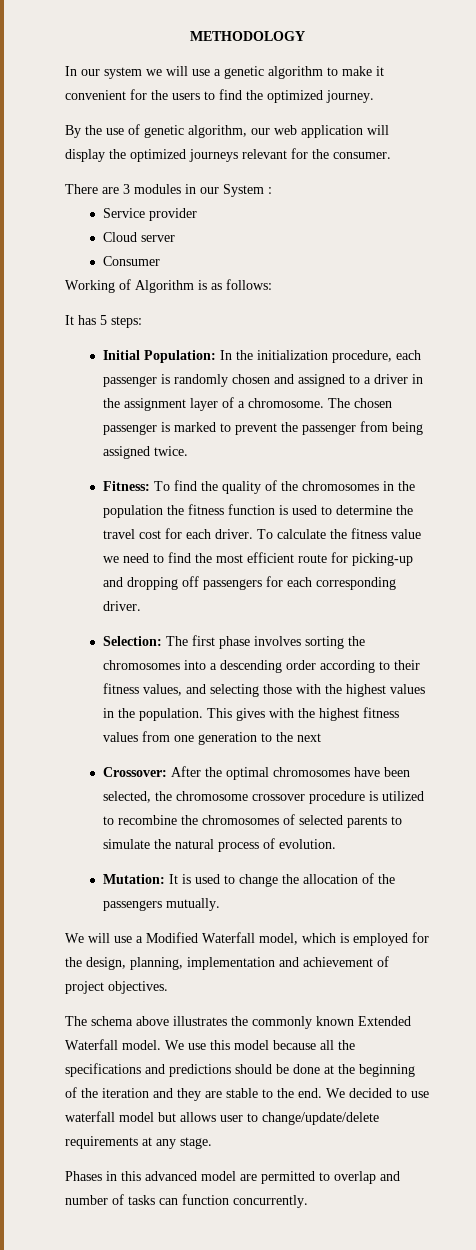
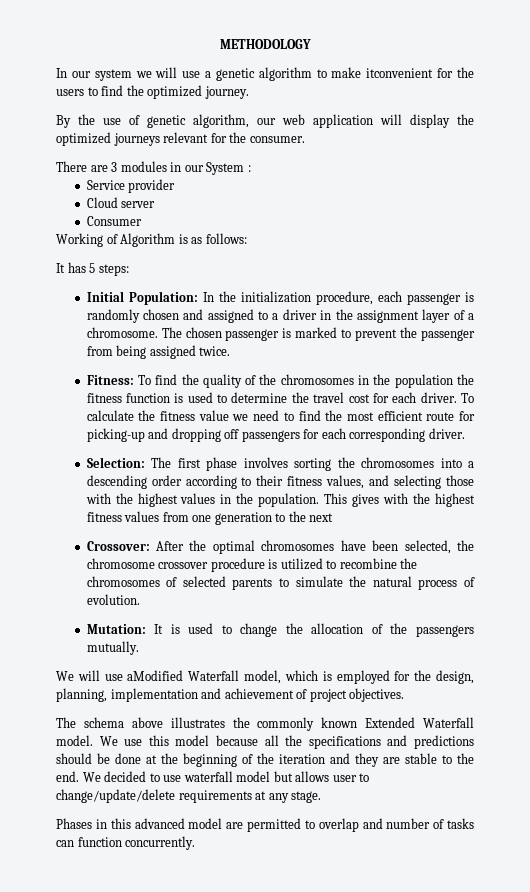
[376,66,384,76] [65,90,126,100] it convenient -> [366,68,434,78] itconvenient
[136,932,198,943] a Modified -> [127,670,184,681] aModified

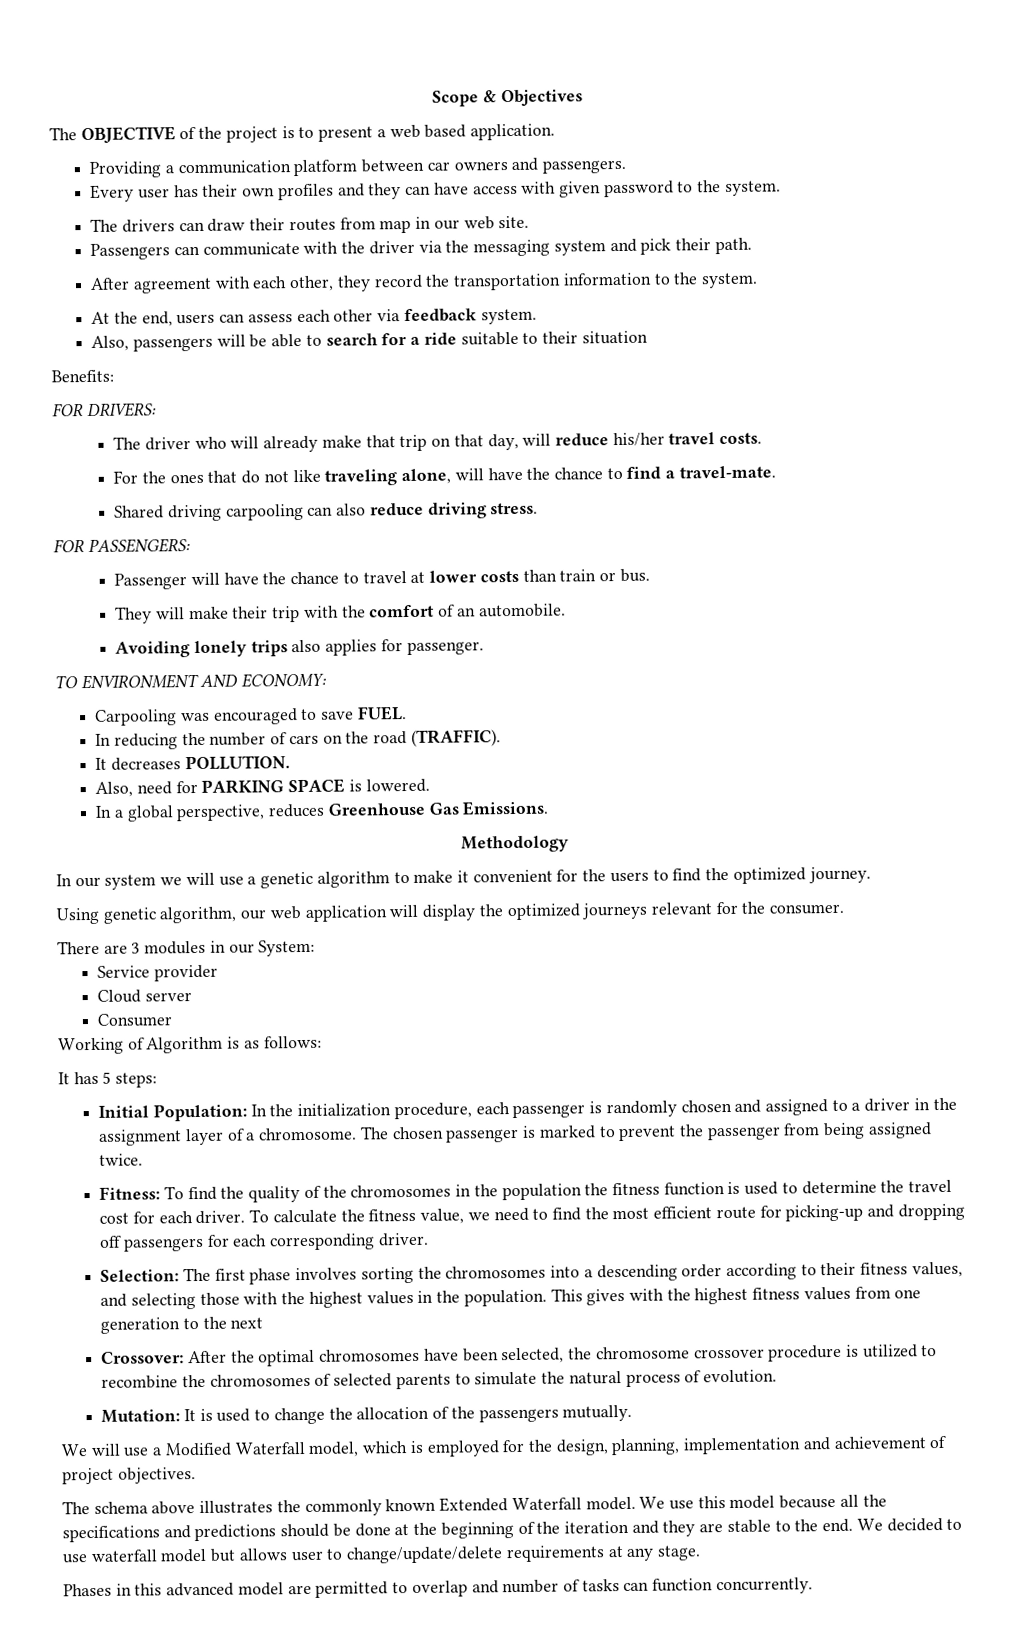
[219,39,311,49] METHODOLOGY -> [432,89,583,107] [49,123,555,145] [89,157,627,178] [90,180,781,202] [90,215,530,234] [90,237,752,260] [90,272,758,294] [91,308,537,327] [91,330,648,352] [51,369,114,383] [52,402,157,418] [113,432,763,453] [113,465,776,486] [114,502,539,522] [53,538,191,554] [114,568,650,590] [115,603,566,624] [115,639,484,658] [54,672,328,690] [95,706,407,726] [95,729,501,750] [95,755,290,771] [95,778,430,797] [95,800,550,822] [460,835,569,853] Scope & Objectives // The OBJECTIVE of the project is to present a web based application. // Providing a communication platform between car owners and passengers. // Every user has their own profiles and they can have access with given password to the system. // The drivers can draw their routes from map in our web site. // Passengers can communicate with the driver via the messaging system and pick their path. // After agreement with each other, they record the transportation information to the system. // At the end, users can assess each other via feedback system. // Also, passengers will be able to search for a ride suitable to their situation // Benefits: // FOR DRIVERS: // The driver who will already make that trip on that day, will reduce his/her travel costs. // For the ones that do not like traveling alone, will have the chance to find a travel-mate. // Shared driving carpooling can also reduce driving stress. // FOR PASSENGERS: // Passenger will have the chance to travel at lower costs than train or bus. // They will make their trip with the comfort of an automobile. // Avoiding lonely trips also applies for passenger. // TO ENVIRONMENT AND ECONOMY: // Carpooling was encouraged to save FUEL. // In reducing the number of cars on the road (TRAFFIC). // It decreases POLLUTION. // Also, need for PARKING SPACE is lowered. // In a global perspective, reduces Greenhouse Gas Emissions. // Methodology
[366,68,434,78] itconvenient -> [456,869,553,883] it convenient
[56,114,140,128] By the use of -> [56,907,100,925] Using
[206,162,251,175] System : -> [258,939,316,957] System:
[198,410,229,421] value -> [420,1208,465,1224] value,
[127,670,184,681] aModified -> [152,1442,232,1457] a Modified

